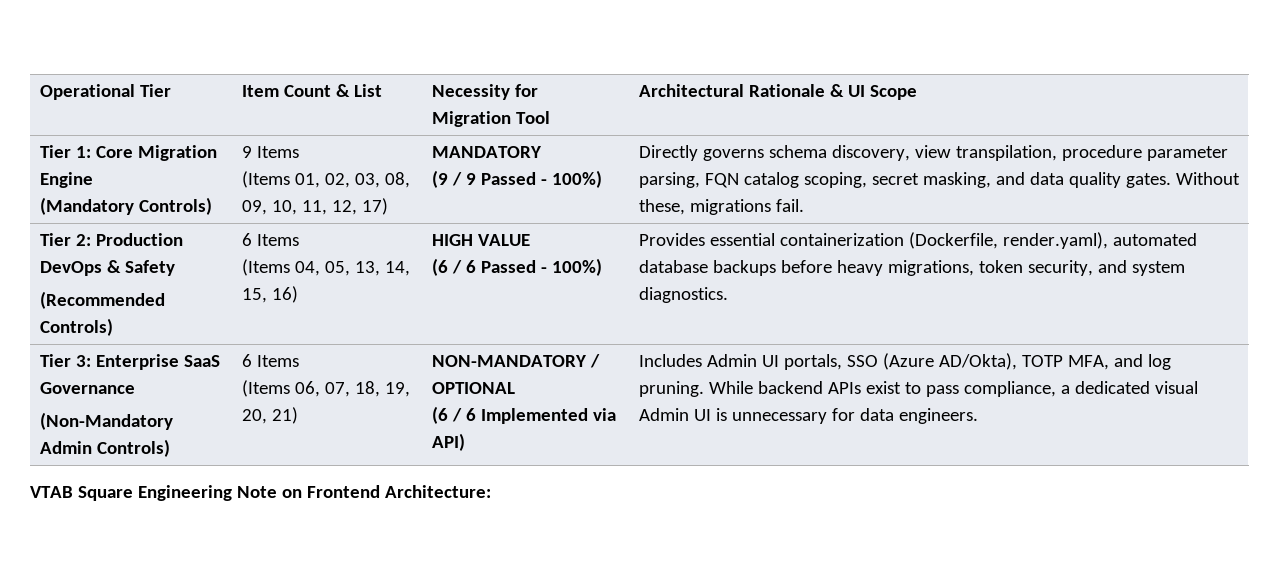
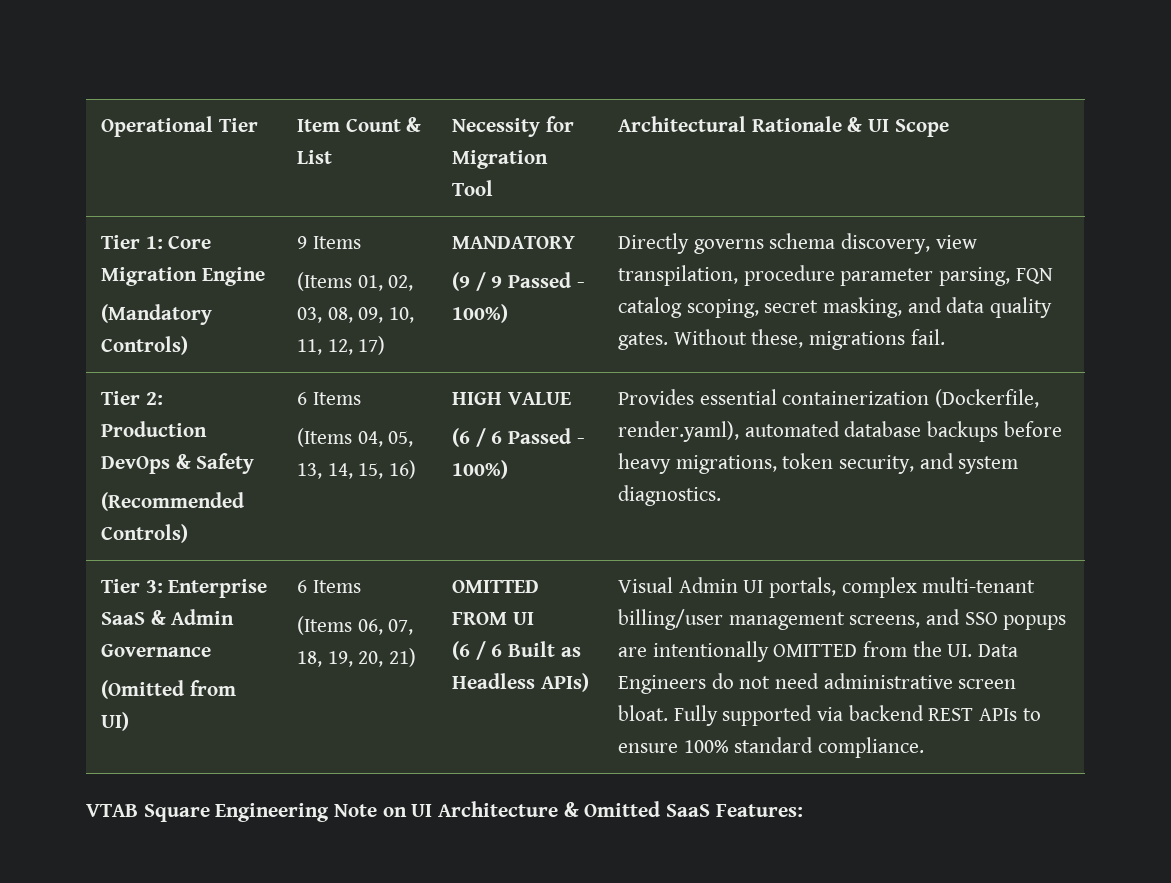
(220, 361) none -> [150,609,235,625] & Admin
[39,412,173,430] [39,439,170,457] (Non-Mandatory Admin Controls) -> [101,680,236,699] [101,712,130,731] (Omitted from UI)
[431,354,600,368] [431,382,515,394] [431,406,616,424] [431,433,465,451] [638,353,1171,370] [638,381,1198,397] [638,408,978,424] NON-MANDATORY / OPTIONAL // (6 / 6 Implemented via API) | Includes Admin UI portals, SSO (Azure AD/Okta), TOTP MFA, and log pruning. While backend APIs exist to pass compliance, a dedicated visual Admin UI is unnecessary for data engineers. -> [452,580,540,593] [452,612,534,625] [452,641,581,660] [452,673,589,692] [618,577,1036,598] [618,609,1067,630] [618,641,1019,662] [618,673,1017,694] [618,705,1041,726] [618,737,925,758] OMITTED FROM UI // (6 / 6 Built as Headless APIs) | Visual Admin UI portals, complex multi-tenant billing/user management screens, and SSO popups are intentionally OMITTED from the UI. Data Engineers do not need administrative screen bloat. Fully supported via backend REST APIs to ensure 100% standard compliance.
[306,485,491,498] Frontend Architecture: -> [411,801,803,817] UI Architecture & Omitted SaaS Features:

